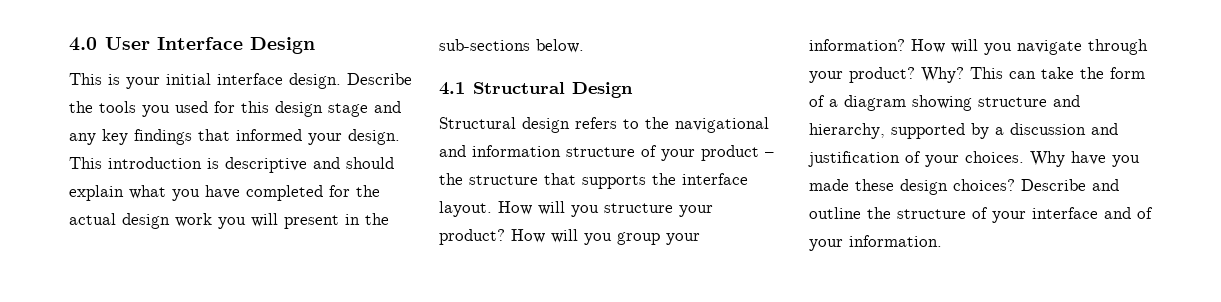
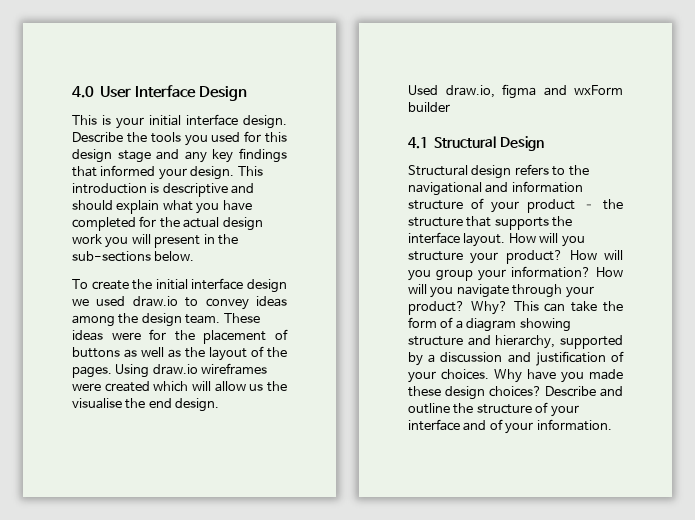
(584, 46) none -> [72,278,287,293] [72,296,287,310] [72,313,260,327] [72,329,288,344] [72,346,287,361] [72,363,268,378] [72,381,287,392] [72,398,220,412] [408,84,623,99] [408,102,450,112] // To create the initial interface design we used draw.io to convey ideas among the design team. These ideas were for the placement of buttons as well as the layout of the pages. Using draw.io wireframes were created which will allow us the visualise the end design. // Used draw.io, figma and wxForm builder

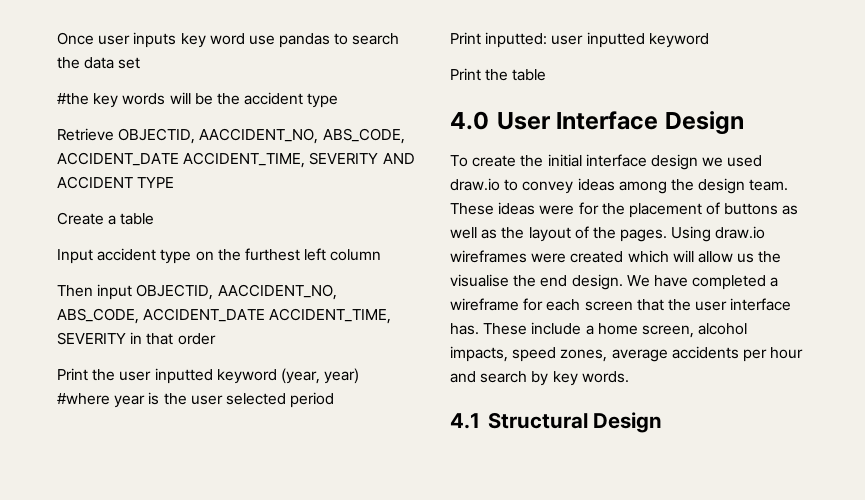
[72,85,248,101] [72,114,287,129] [72,131,287,146] [72,148,287,163] [72,165,263,180] [72,183,255,197] [72,200,252,214] [72,216,263,231] [72,234,238,248] [72,251,195,262] 4.0 User Interface Design // This is your initial interface design. Describe the tools you used for this design stage and any key findings that informed your design. This introduction is descriptive and should explain what you have completed for the actual design work you will present in the sub-sections below. -> [57,32,400,48] [57,57,141,69] [57,92,339,108] [57,128,405,144] [57,152,415,168] [57,176,175,189] [57,212,155,225] [57,248,382,264] [57,284,337,300] [57,308,392,324] [57,332,216,345] [57,368,360,384] [57,392,335,408] [450,32,709,48] [450,68,547,81] [450,111,744,135] Once user inputs key word use pandas to search the data set // #the key words will be the accident type // Retrieve OBJECTID, AACCIDENT_NO, ABS_CODE, ACCIDENT_DATE ACCIDENT_TIME, SEVERITY AND ACCIDENT TYPE // Create a table // Input accident type on the furthest left column // Then input OBJECTID, AACCIDENT_NO, ABS_CODE, ACCIDENT_DATE ACCIDENT_TIME, SEVERITY in that order // Print the user inputted keyword (year, year) #where year is the user selected period // Print inputted: user inputted keyword // Print the table // 4.0 User Interface Design
[408,84,623,99] [408,102,450,112] [408,136,545,151] [408,164,589,179] [408,181,583,196] [408,198,623,213] [408,216,573,230] [408,232,585,247] [408,250,623,264] [408,266,623,281] [408,284,594,298] [408,301,623,315] [408,317,571,332] [408,335,623,349] [408,351,624,366] [408,369,623,383] [408,386,623,400] [408,402,579,417] [408,419,612,434] // Used draw.io, figma and wxForm builder // 4.1 Structural Design // Structural design refers to the navigational and information structure of your product – the structure that supports the interface layout. How will you structure your product? How will you group your information? How will you navigate through your product? Why? This can take the form of a diagram showing structure and hierarchy, supported by a discussion and justification of your choices. Why have you made these design choices? Describe and outline the structure of your interface and of your information. -> [626,275,779,290] [450,298,792,311] [450,322,748,338] [450,346,804,362] [450,371,629,386] [450,412,663,433] We have completed a wireframe for each screen that the user interface has. These include a home screen, alcohol impacts, speed zones, average accidents per hour and search by key words. // 4.1 Structural Design

